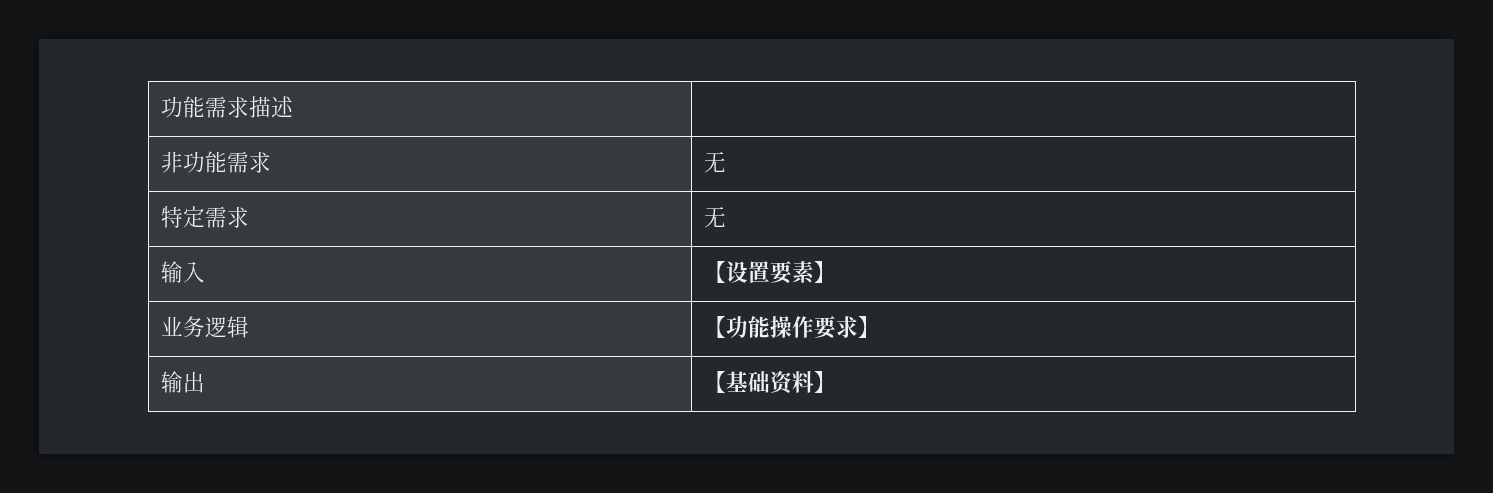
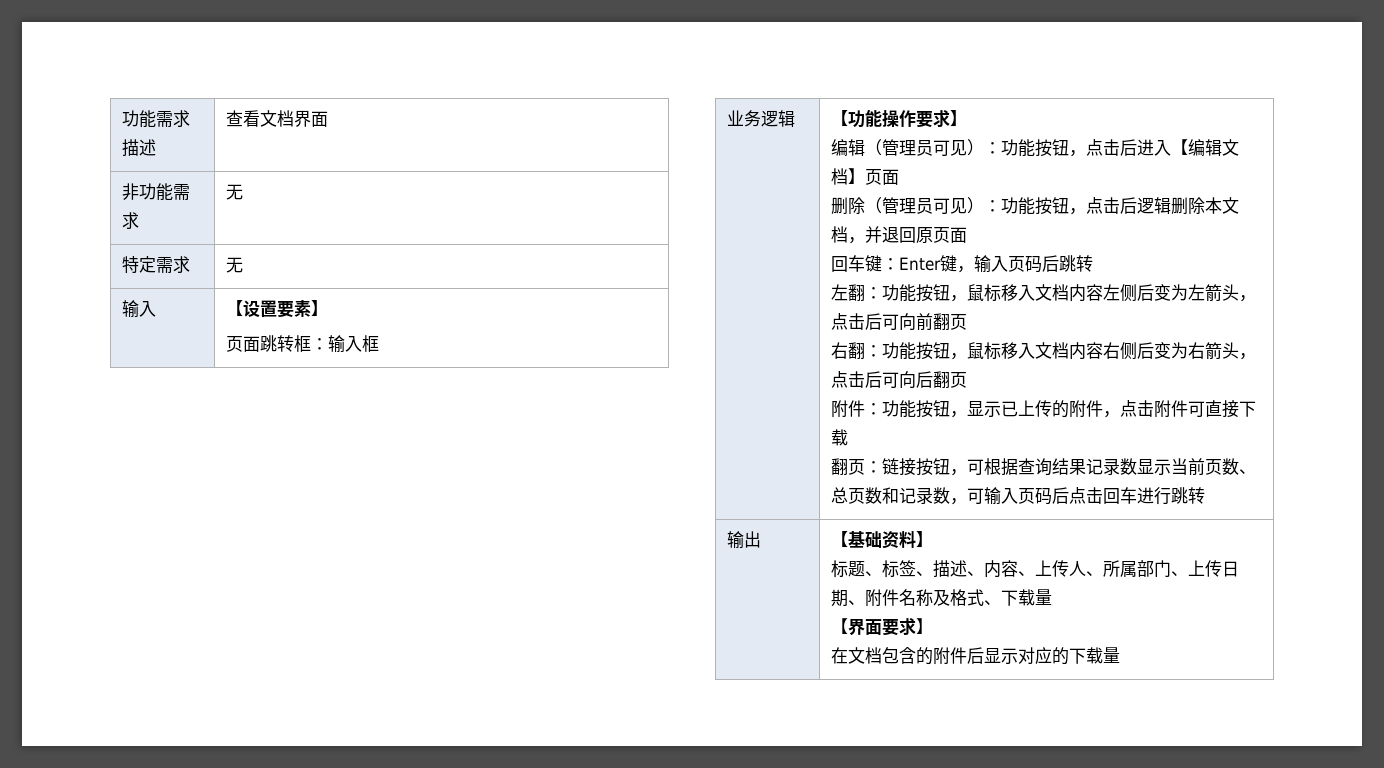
(294, 107) none -> [225,110,328,127] 查看文档界面
(837, 272) none -> [225,335,379,353] // 页面跳转框：输入框
[161,371,206,393] [704,371,837,395] // 输出 | 【基础资料】 -> [830,139,1239,157] [830,168,899,185] [830,197,1239,215] [830,226,967,244] [830,255,1093,273] [830,284,1256,302] [830,313,967,331] [830,342,1256,360] [830,371,967,388] [830,400,1256,418] [830,429,848,446] [830,458,1256,476] [830,487,1205,505] [726,531,761,549] [830,531,933,549] [830,560,1239,578] [830,589,1052,607] [830,617,933,636] [830,647,1120,665] // 编辑（管理员可见）：功能按钮，点击后进入【编辑文档】页面 // 删除（管理员可见）：功能按钮，点击后逻辑删除本文档，并退回原页面 // 回车键：Enter键，输入页码后跳转 // 左翻：功能按钮，鼠标移入文档内容左侧后变为左箭头，点击后可向前翻页 // 右翻：功能按钮，鼠标移入文档内容右侧后变为右箭头，点击后可向后翻页 // 附件：功能按钮，显示已上传的附件，点击附件可直接下载 // 翻页：链接按钮，可根据查询结果记录数显示当前页数、总页数和记录数，可输入页码后点击回车进行跳转 // 输出 | 【基础资料】 // 标题、标签、描述、内容、上传人、所属部门、上传日期、附件名称及格式、下载量 // 【界面要求】 // 在文档包含的附件后显示对应的下载量

